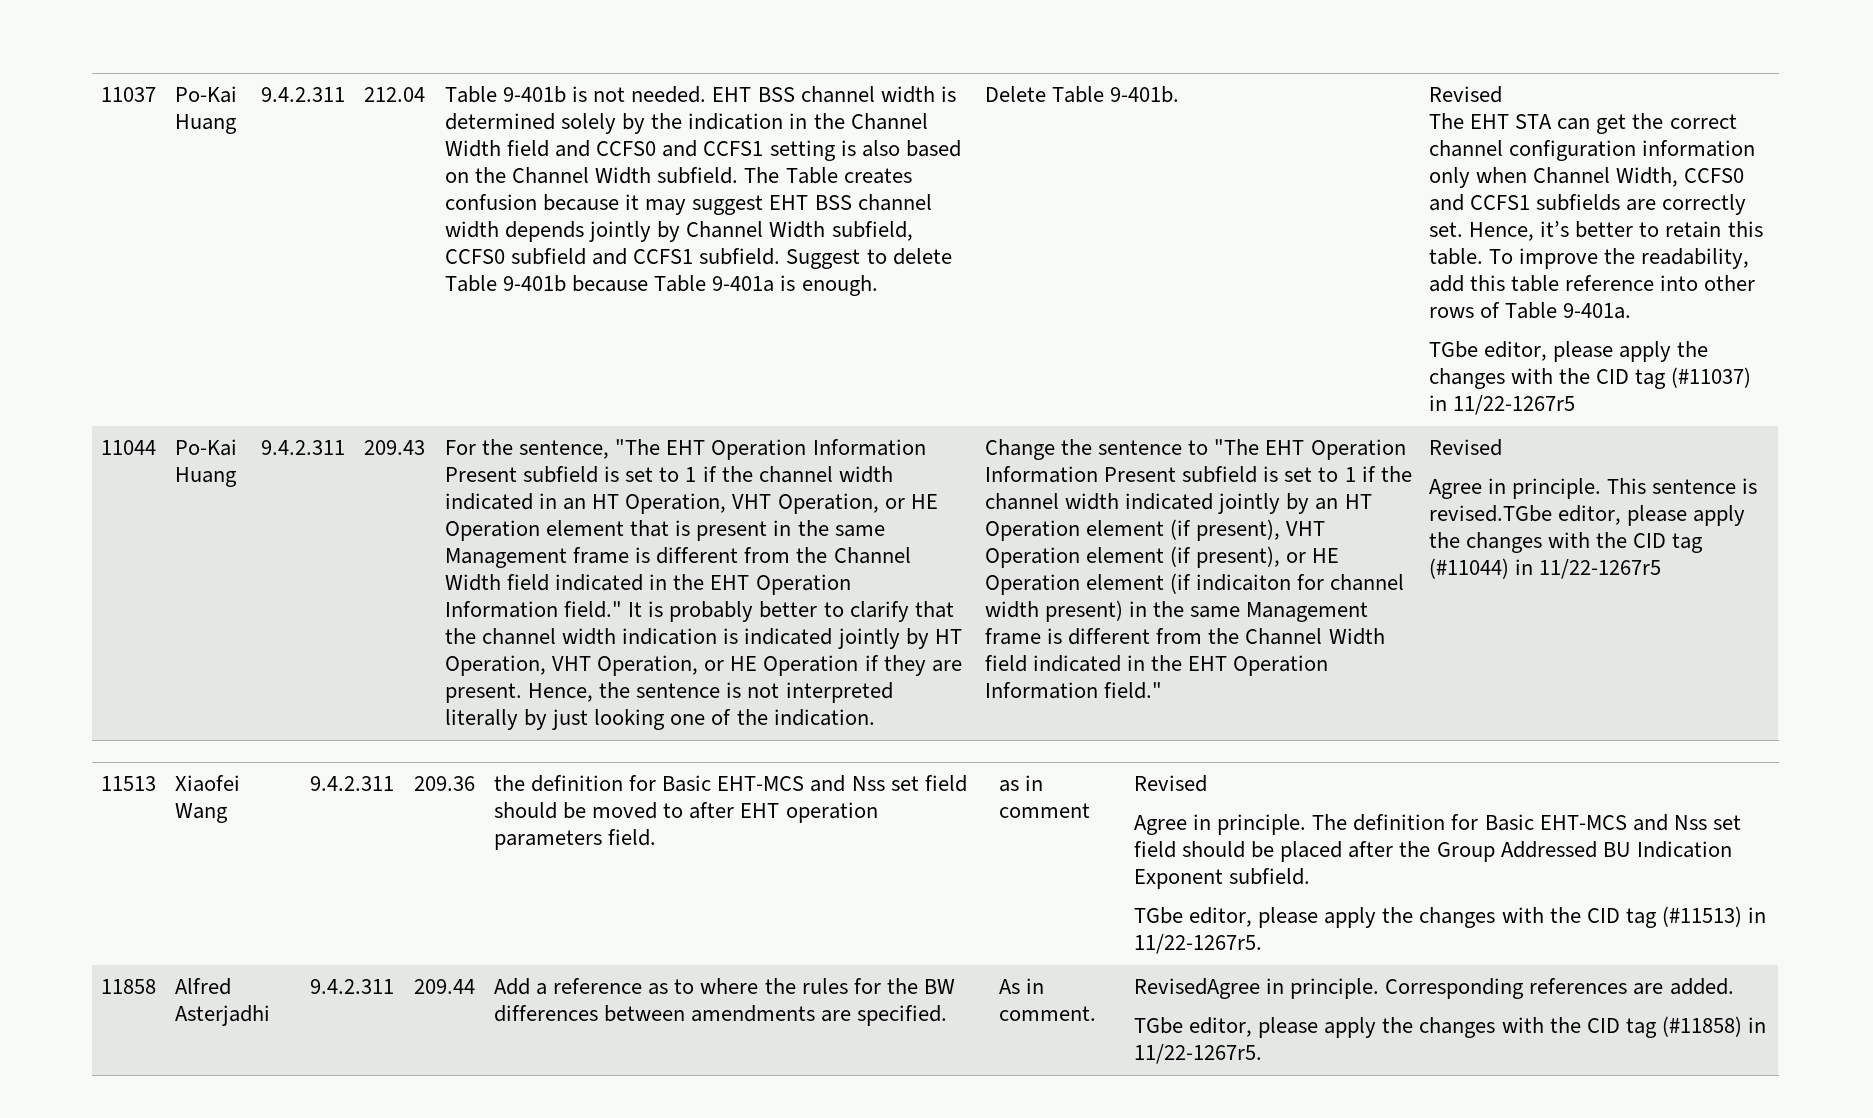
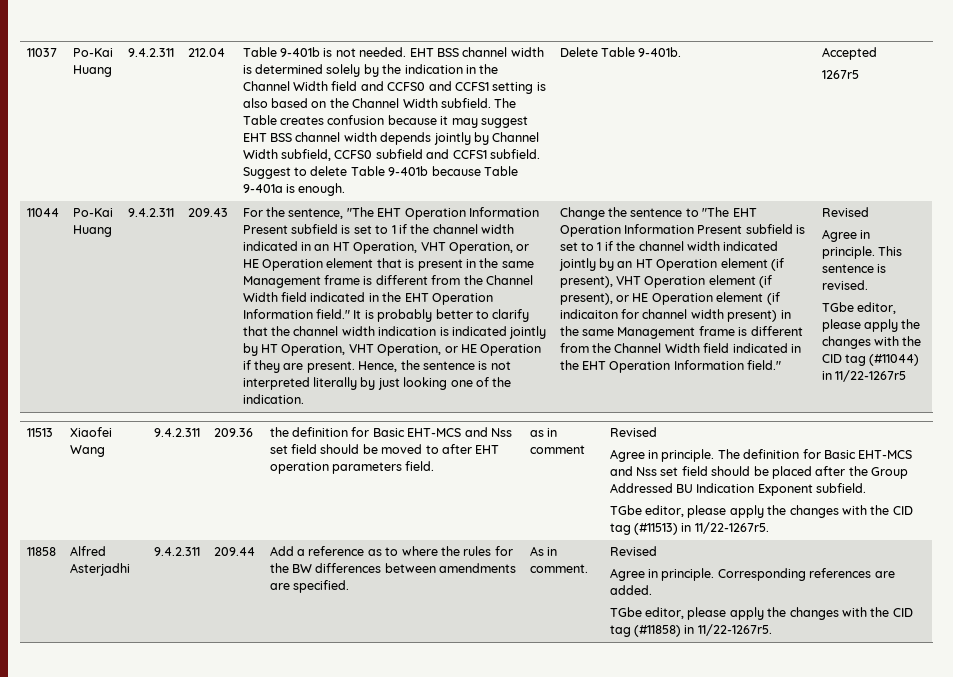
[1429,86,1503,103] [1429,113,1737,134] [1429,140,1756,161] [1429,167,1745,188] [1429,194,1747,215] [1429,221,1763,241] [1429,248,1750,269] [1429,275,1756,292] [1429,302,1632,319] [1429,341,1709,362] [1429,367,1752,389] [1429,395,1576,415] Revised // The EHT STA can get the correct channel configuration information only when Channel Width, CCFS0 and CCFS1 subfields are correctly set. Hence, it’s better to retain this table. To improve the readability, add this table reference into other rows of Table 9-401a. // TGbe editor, please apply the changes with the CID tag (#11037) in 11/22-1267r5 -> [821,47,877,60] [821,70,859,79] Accepted // 1267r5
[1429,505,1553,522] revised.TGbe -> [821,280,868,290] [821,302,854,312] revised. // TGbe
[1134,978,1261,999] RevisedAgree -> [609,546,657,556] [609,568,645,581] Revised // Agree

